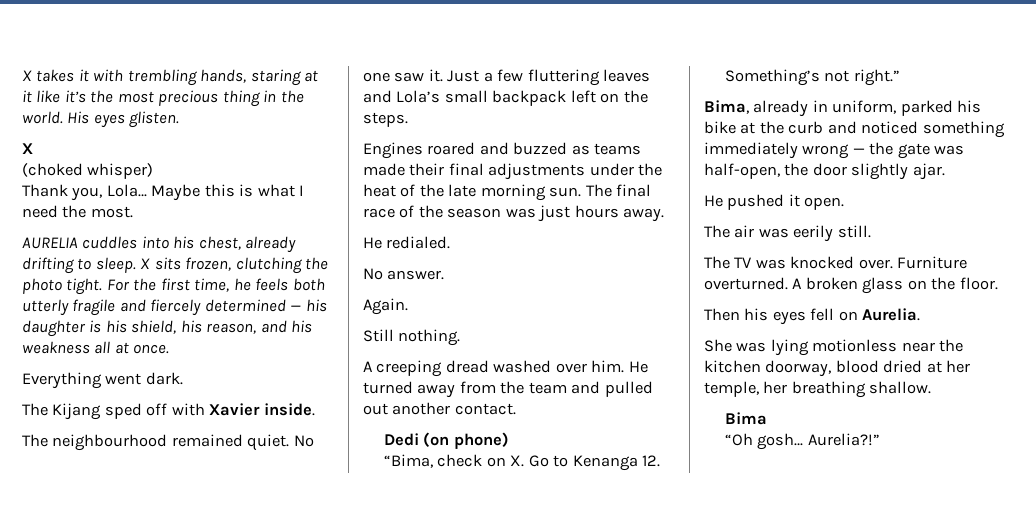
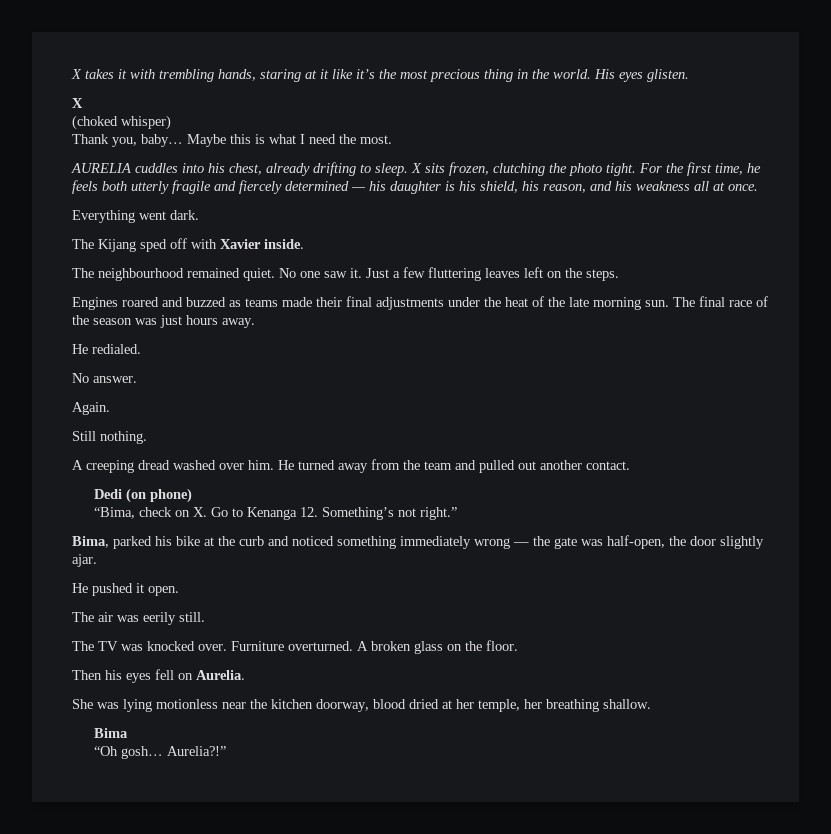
[106,184,147,197] Lola… -> [141,134,183,147] baby…
[363,90,567,106] and Lola’s small backpack -> (520, 273) none
[753,100,897,117] already in uniform, -> (109, 542) none

